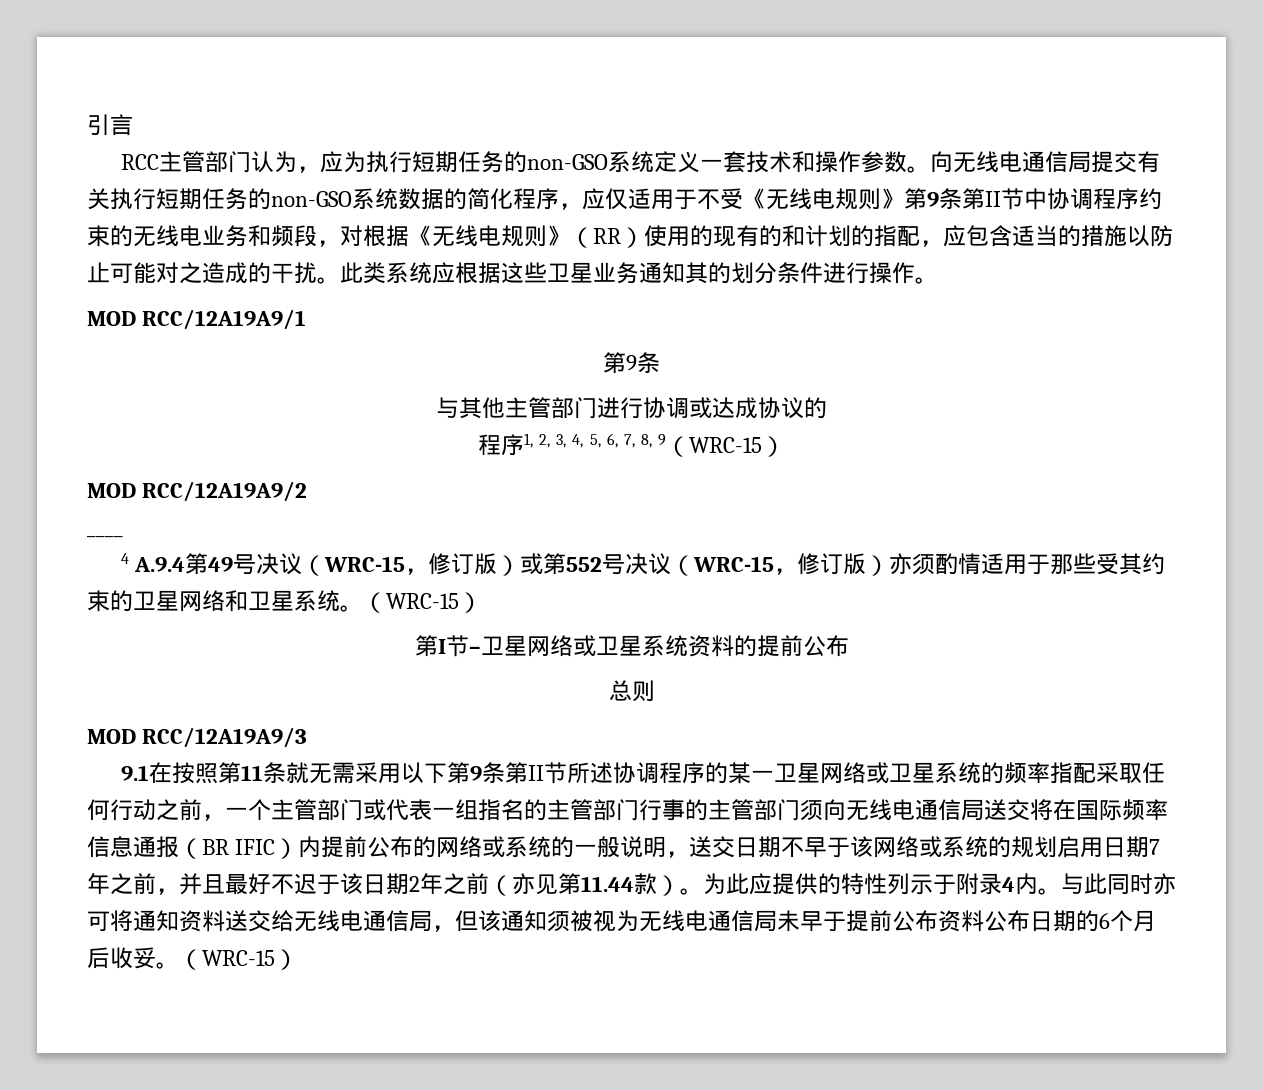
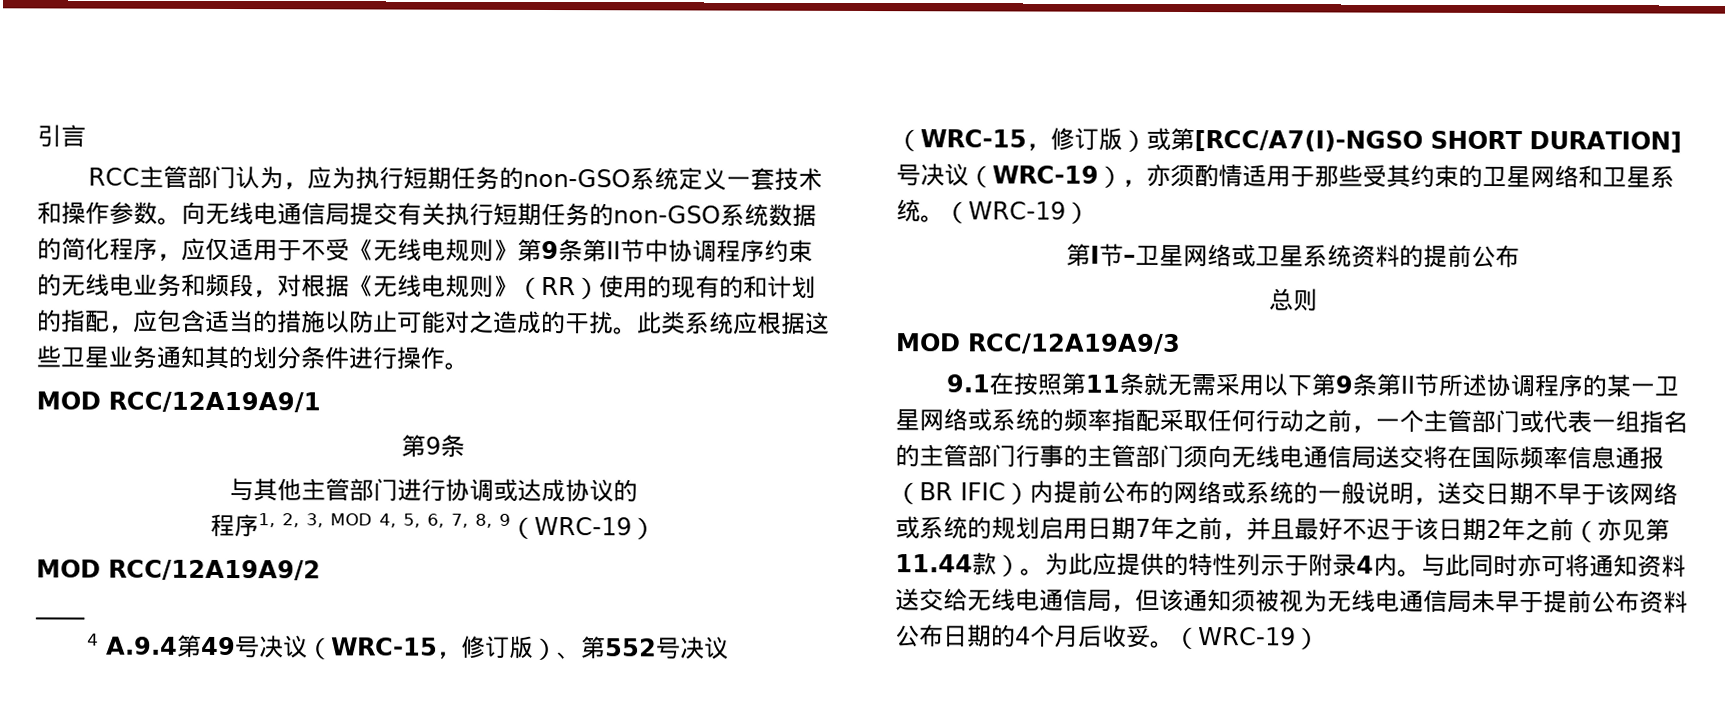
(567, 441) none -> [330,513,373,526] MOD
[689,437,763,453] WRC-15 -> [534,516,633,536] WRC-19
[520,553,544,575] 或 -> [557,652,583,660] 、
(890, 565) none -> [1146,127,1682,153] [896,163,1148,188] 或第[RCC/A7(I)-NGSO SHORT DURATION]号决议（WRC-19），
[386,593,459,609] WRC-15 -> [968,201,1066,220] WRC-19
[889,762,936,783] 卫星 -> (992, 420) none
[1099,912,1110,929] 6 -> [1015,626,1031,645] 4
[202,950,275,966] WRC-15 -> [1198,627,1296,646] WRC-19

